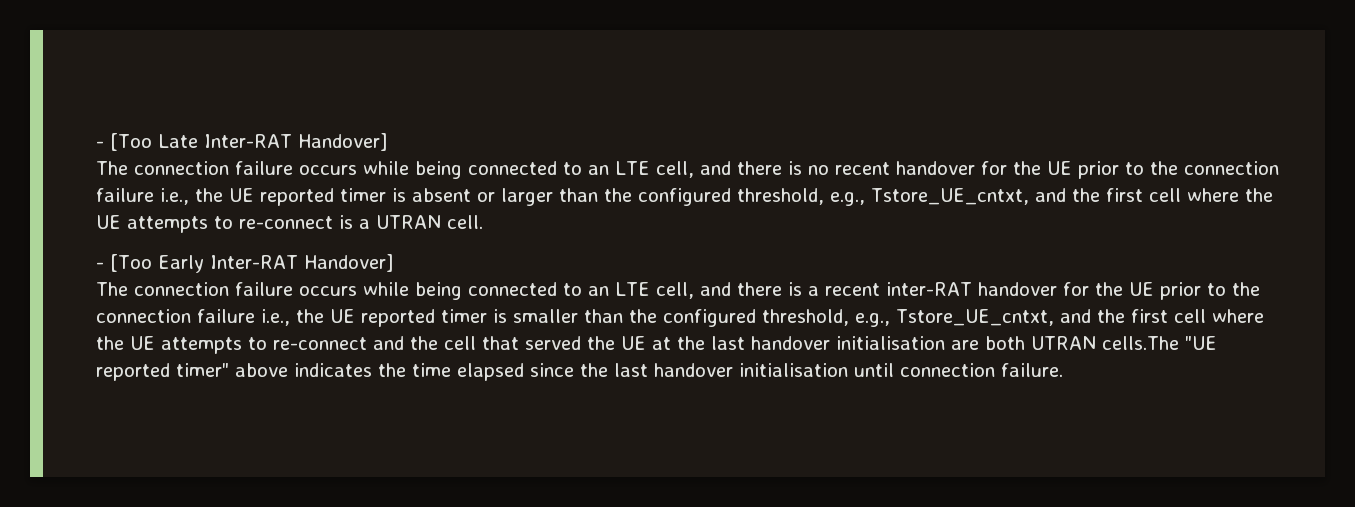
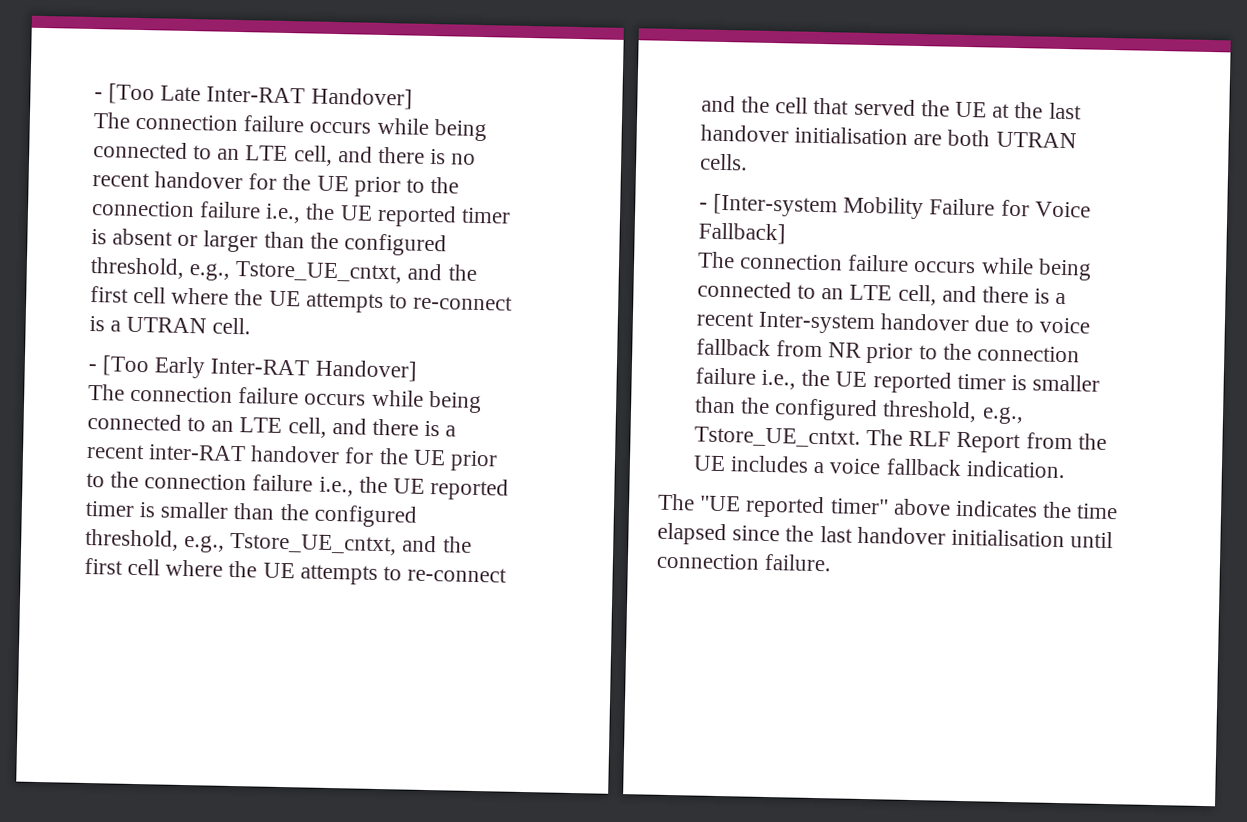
[1101,336,1179,350] cells.The -> [698,153,748,171] [698,193,1091,220] [697,222,786,245] [696,251,1092,281] [696,280,1067,306] [695,311,1091,335] [695,338,1080,364] [694,367,1101,394] [693,396,1024,425] [693,426,1107,454] [692,455,1066,479] [657,493,695,511] cells. // - [Inter-system Mobility Failure for Voice Fallback] // The connection failure occurs while being connected to an LTE cell, and there is a recent Inter-system handover due to voice fallback from NR prior to the connection failure i.e., the UE reported timer is smaller than the configured threshold, e.g., Tstore_UE_cntxt. The RLF Report from the UE includes a voice fallback indication. // The

